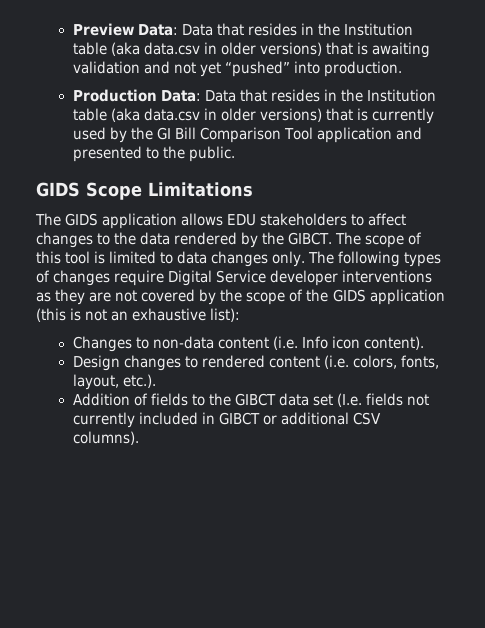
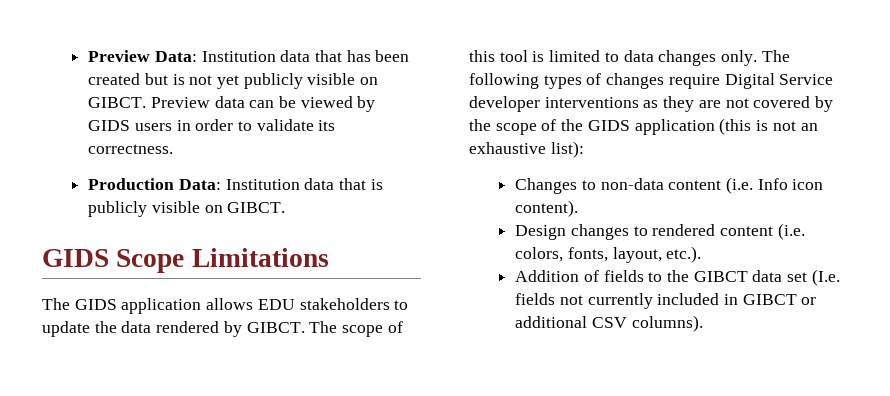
[181,23,414,36] [72,42,431,58] [72,61,403,77] [72,89,437,102] [72,108,435,124] [72,127,423,143] [72,146,236,162] Data that resides in the Institution table (aka data.csv in older versions) that is awaiting validation and not yet “pushed” into production. // Production Data: Data that resides in the Institution table (aka data.csv in older versions) that is currently used by the GI Bill Comparison Tool application and presented to the public. -> [201,50,410,62] [88,73,379,89] [88,96,376,112] [88,119,336,131] [88,144,174,154] [88,178,383,190] [88,201,286,217] Institution data that has been created but is not yet publicly visible on GIBCT. Preview data can be viewed by GIDS users in order to validate its correctness. // Production Data: Institution data that is publicly visible on GIBCT.
[368,213,407,226] [36,232,111,248] affect changes to -> [42,321,90,337] update
[262,232,285,245] the -> (242, 329) none

